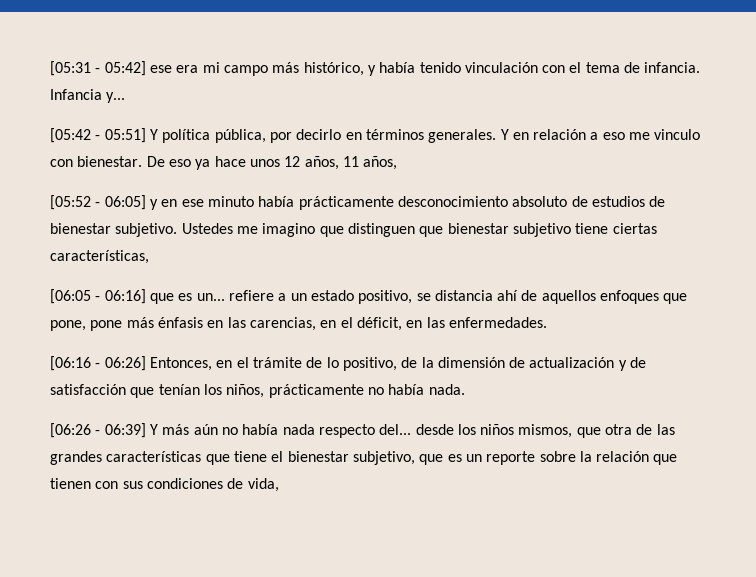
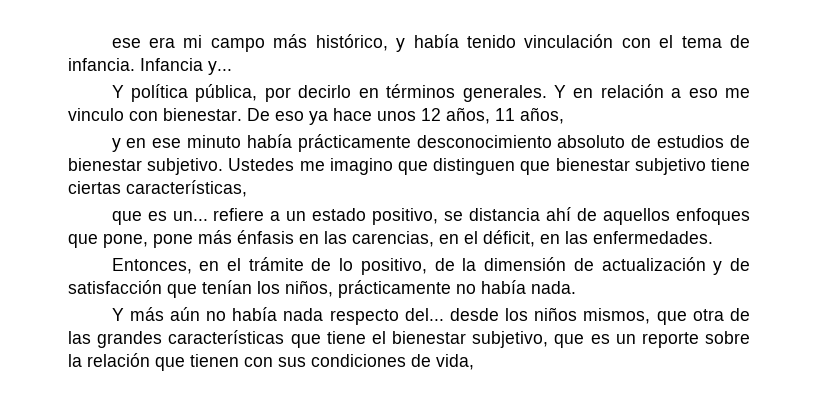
[50,61,146,76] [05:31 - 05:42] -> (111, 43) none
[50,128,146,143] [05:42 - 05:51] -> (232, 68) none
[50,195,146,210] [05:52 - 06:05] -> (564, 115) none
[50,289,146,304] [06:05 - 06:16] -> (247, 188) none
[50,356,146,371] [06:16 - 06:26] -> (713, 237) none
[50,423,146,438] [06:26 - 06:39] -> (576, 287) none

